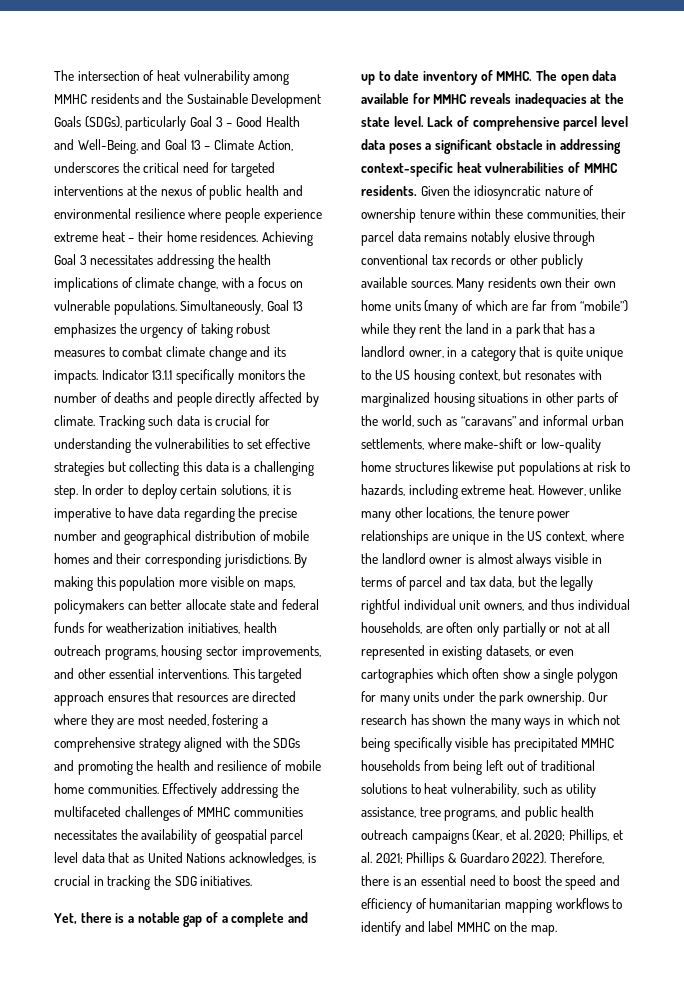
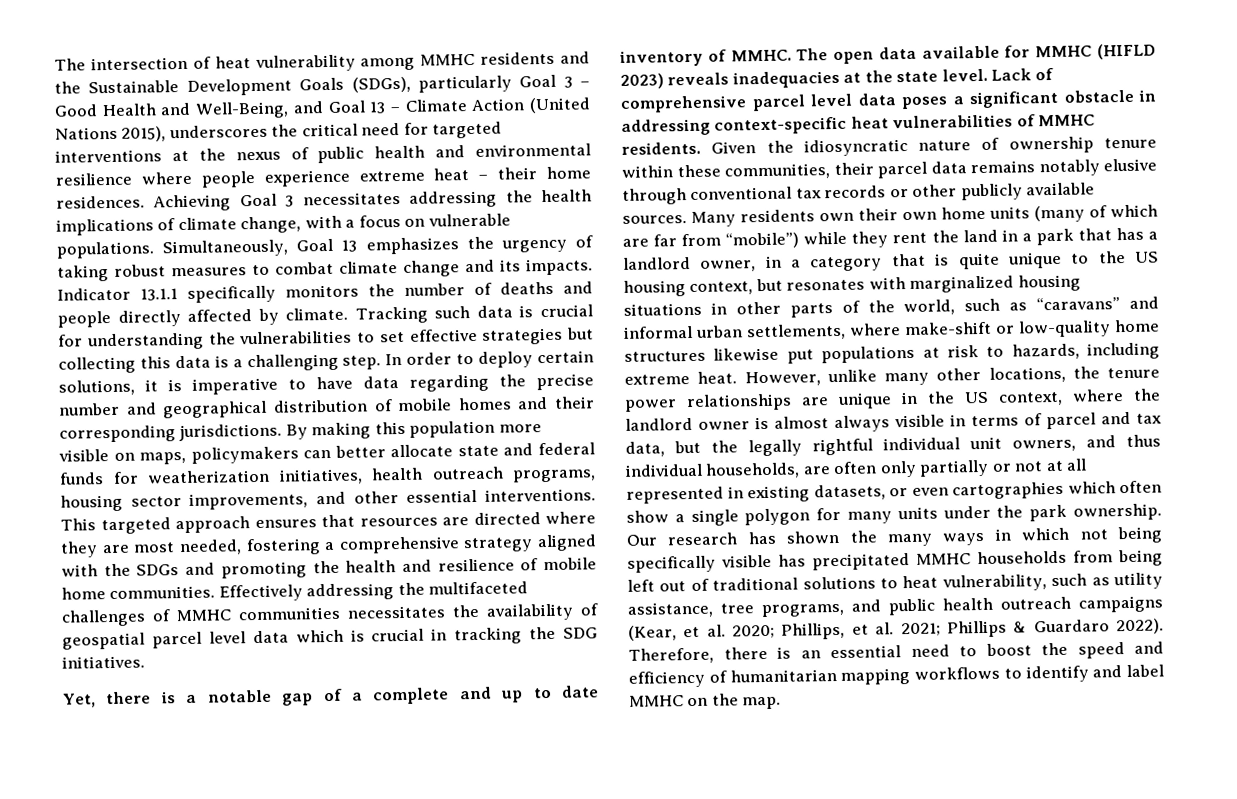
[257,140,293,151] Action, -> [471,97,591,114] [55,126,167,142] Action (United Nations 2015),
[108,852,304,867] that as United Nations acknowledges, -> [295,629,344,643] which
(468, 99) none -> [1097,43,1156,60] [620,73,664,89] (HIFLD 2023)

